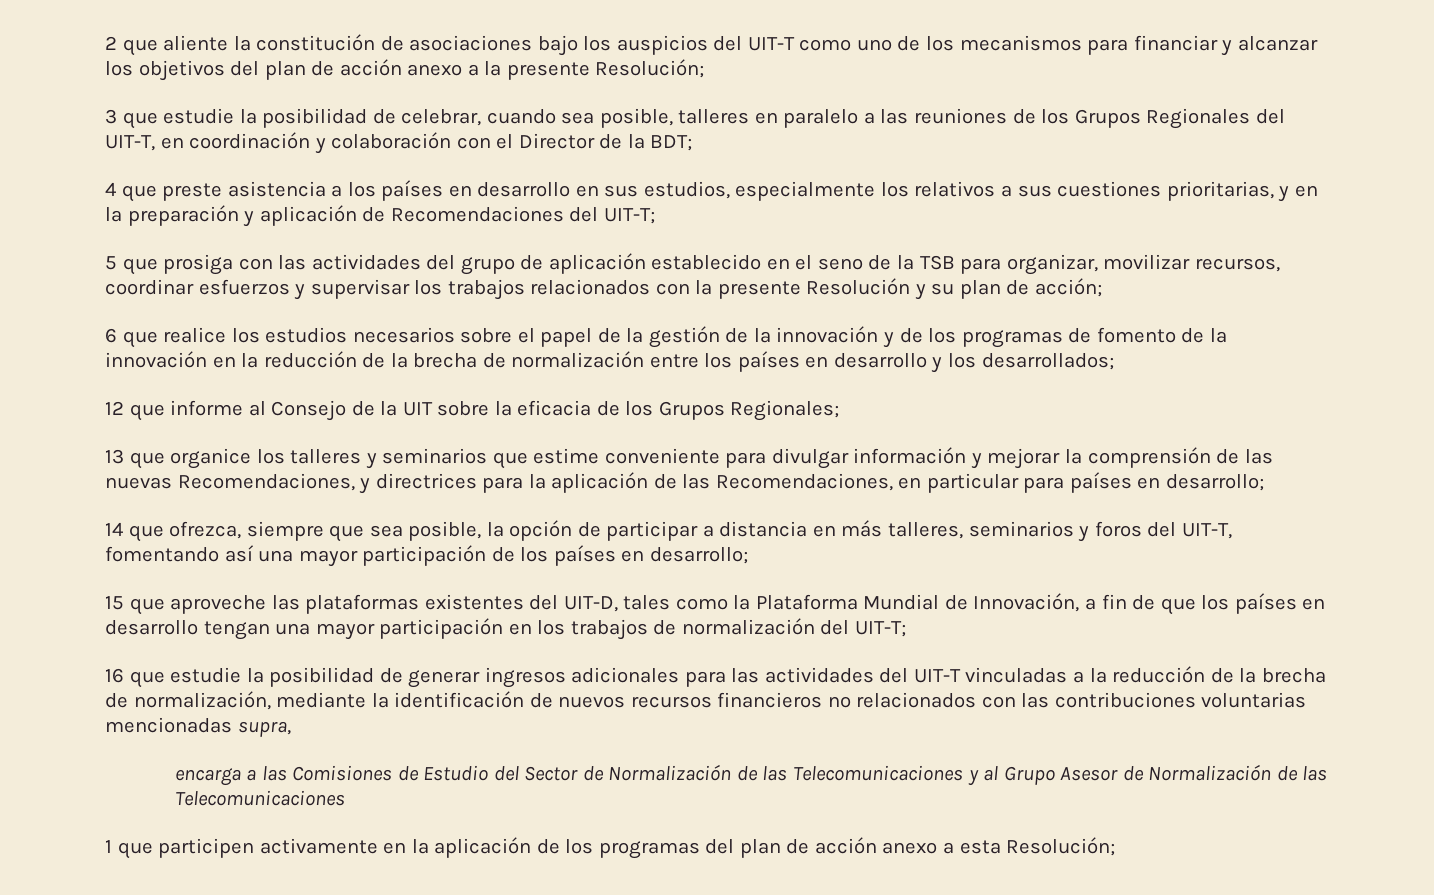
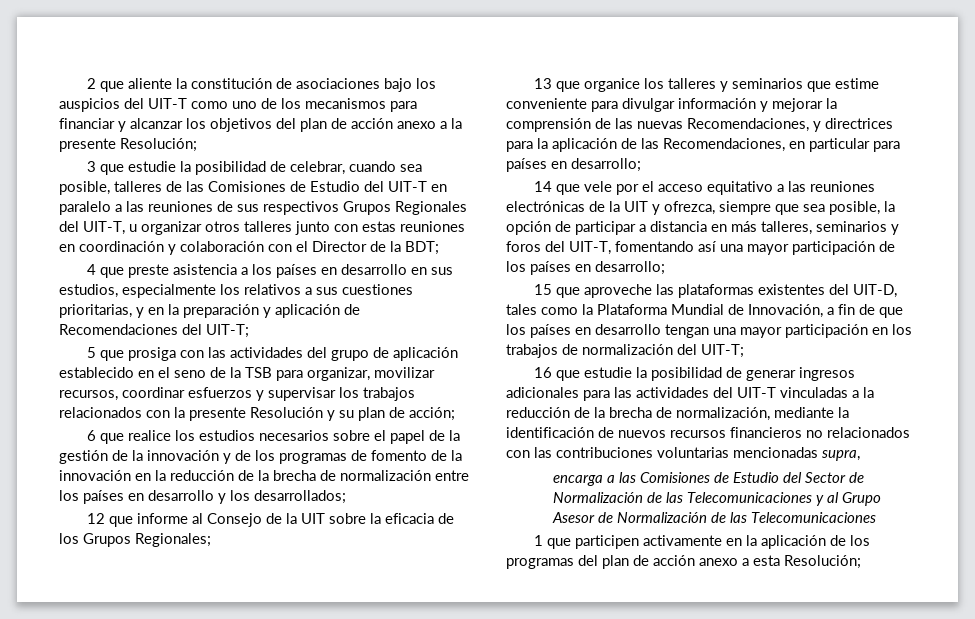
(750, 116) none -> [166,181,427,192] de las Comisiones de Estudio del UIT-T
[1041,109,1070,124] los -> [237,201,339,215] sus respectivos
(155, 143) none -> [129,221,465,235] u organizar otros talleres junto con estas reuniones
(164, 533) none -> [584,181,876,195] [506,201,660,215] vele por el acceso equitativo a las reuniones electrónicas de la UIT y

